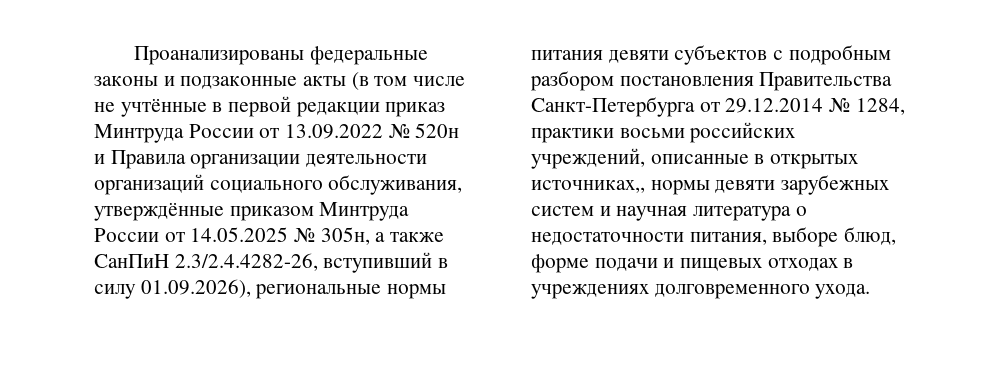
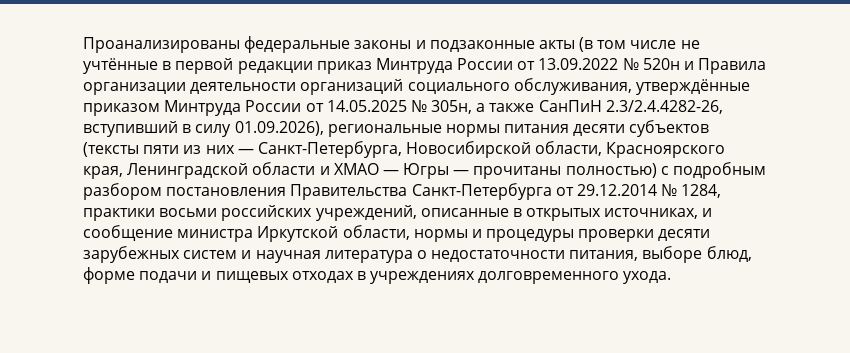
[608,45,768,65] девяти субъектов -> [573,120,710,137] [83,141,726,158] [83,162,657,179] десяти субъектов (тексты пяти из них — Санкт-Петербурга, Новосибирской области, Красноярского края, Ленинградской области и ХМАО — Югры — прочитаны полностью)
[531,180,776,195] источниках,, нормы девяти -> [604,208,713,219] [83,225,711,242] источниках, и сообщение министра Иркутской области, нормы и процедуры проверки десяти

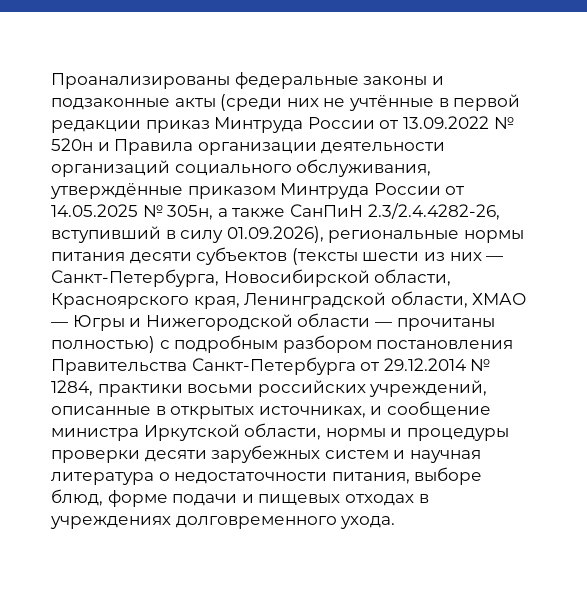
[579,37,677,52] (в том числе -> [220,94,319,111] (среди них
[143,145,180,154] пяти -> [362,252,420,261] шести
[252,162,330,175] области и -> [390,291,468,308] области,
(450, 171) none -> [129,313,371,331] и Нижегородской области

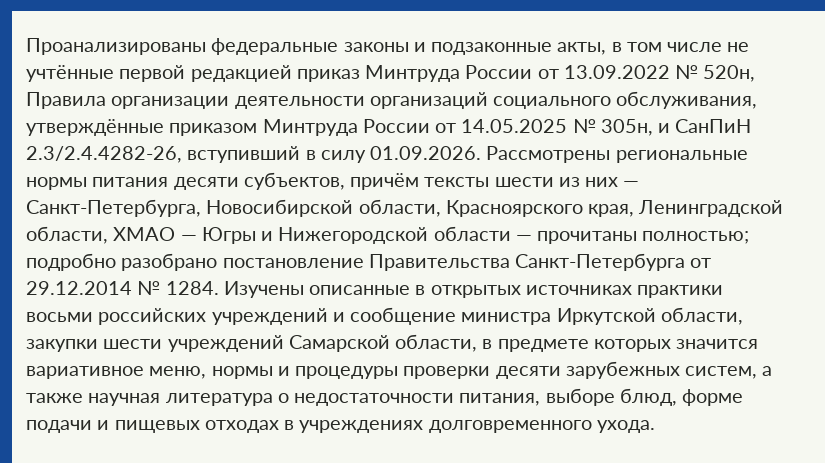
[174,94,521,111] [51,120,141,133] акты (среди них не учтённые в первой редакции -> [557,42,750,55] [26,65,292,82] акты, в том числе не учтённые первой редакцией
[51,138,110,151] 520н и -> [703,65,756,82] 520н,
[217,208,286,217] а также -> [658,123,671,133] и
[226,226,324,243] 01.09.2026), -> [370,146,611,163] 01.09.2026. Рассмотрены
[196,247,358,265] субъектов (тексты -> [243,172,490,190] субъектов, причём тексты
[51,335,514,353] полностью) с подробным разбором постановления -> [642,231,750,244] [26,253,364,271] полностью; подробно разобрано постановление
[51,380,488,397] [51,406,366,419] 1284, практики восьми российских учреждений, описанные в открытых источниках, -> [165,281,724,298] [26,308,328,325] 1284. Изучены описанные в открытых источниках практики восьми российских учреждений
(322, 431) none -> [26,334,759,352] [26,366,207,379] закупки шести учреждений Самарской области, в предмете которых значится вариативное меню,
[324,450,406,459] систем и -> [685,366,773,379] [26,393,83,403] систем, а также

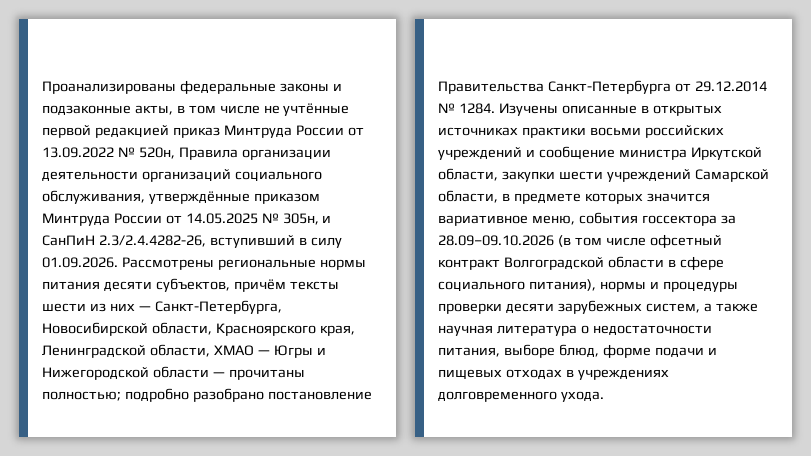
(207, 372) none -> [578,212,736,226] [438,234,722,248] [438,256,724,270] [438,279,596,291] события госсектора за 28.09–09.10.2026 (в том числе офсетный контракт Волгоградской области в сфере социального питания),

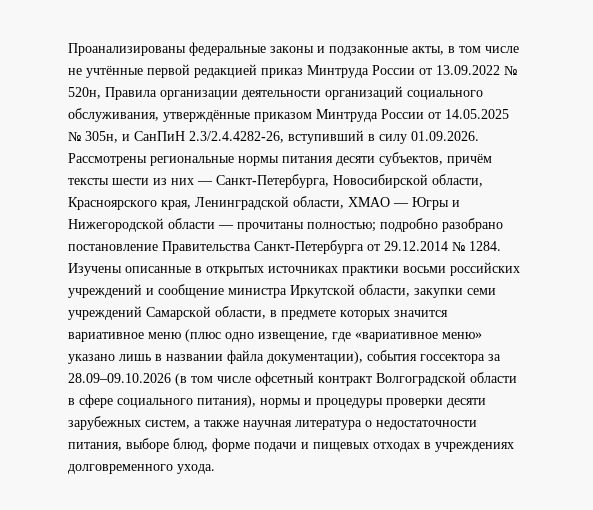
[558,171,603,180] шести -> [467,288,496,295] семи
[531,215,575,225] меню, -> [148,329,482,342] [68,350,363,364] меню (плюс одно извещение, где «вариативное меню» указано лишь в названии файла документации),

